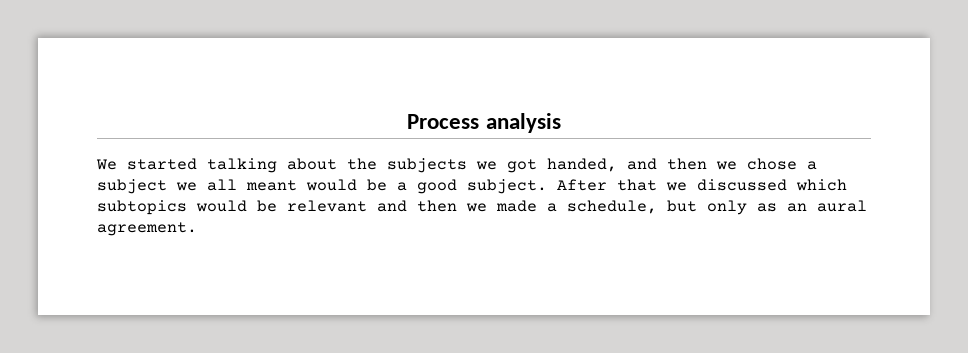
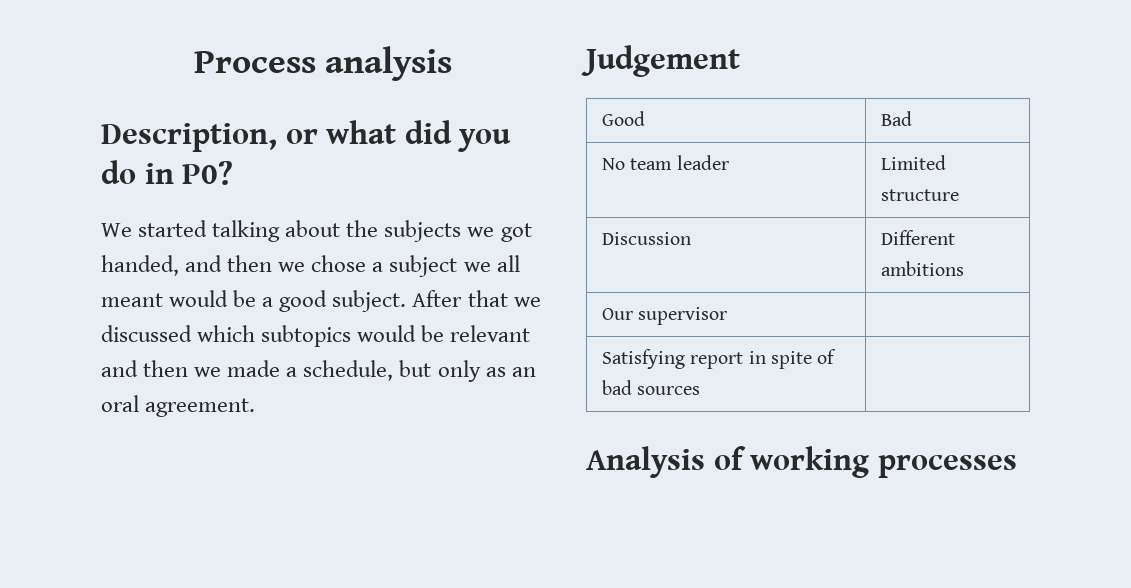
(561, 123) none -> [101,120,512,152] [101,160,234,185] // Description, or what did you do in P0?
[817,200,867,212] aural -> [101,395,139,412] oral
(197, 229) none -> [581,45,740,77] [601,111,645,126] [880,111,912,126] [601,155,729,170] [880,155,946,170] [880,189,959,201] [601,232,691,245] [880,230,955,245] [880,261,964,276] [601,307,728,325] [601,349,837,369] [601,380,701,395] [586,446,1017,478] // Judgement // Good | Bad // No team leader | Limited structure // Discussion | Different ambitions // Our supervisor | // Satisfying report in spite of bad sources | // Analysis of working processes

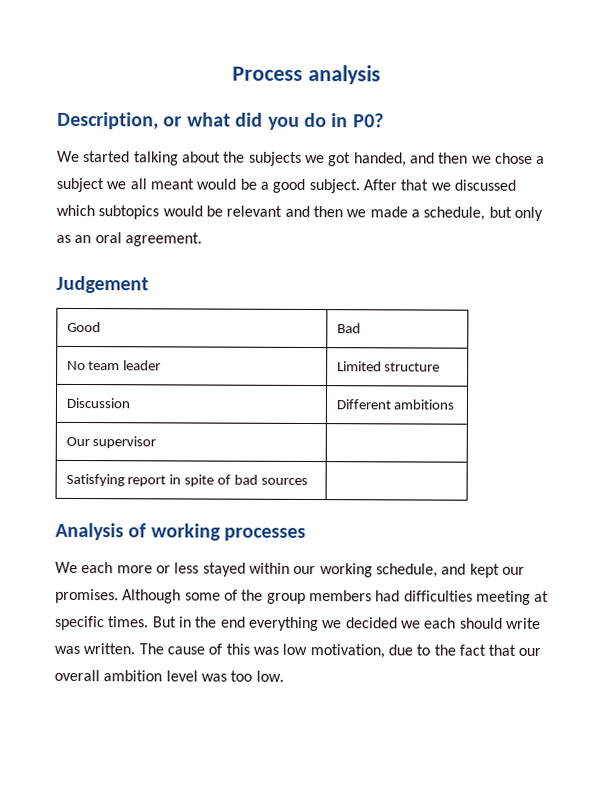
(1017, 466) none -> [55,561,525,578] [55,588,550,605] [54,615,541,632] [54,643,542,659] [54,669,284,682] // We each more or less stayed within our working schedule, and kept our promises. Although some of the group members had difficulties meeting at specific times. But in the end everything we decided we each should write was written. The cause of this was low motivation, due to the fact that our overall ambition level was too low.

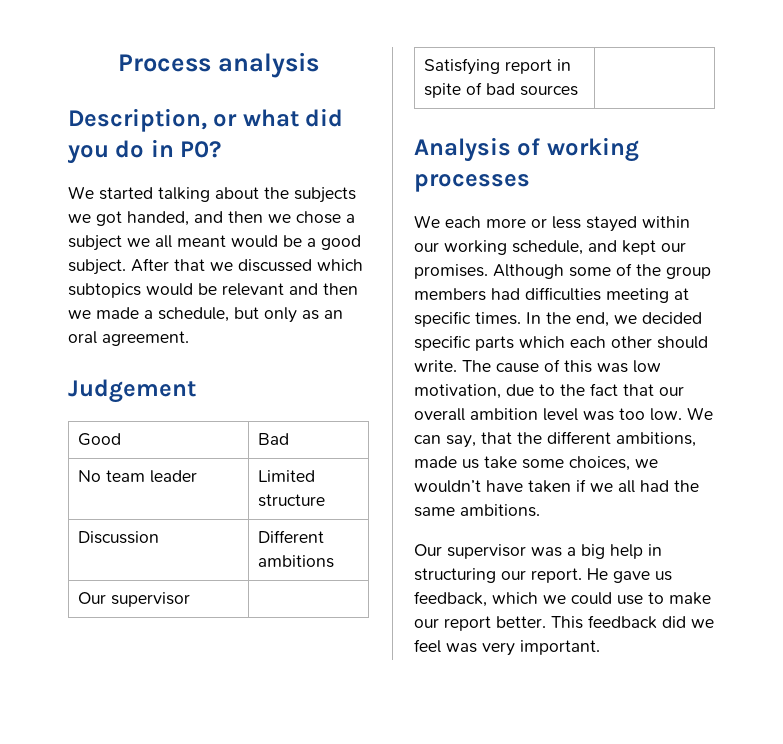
[151,616,541,632] [54,643,136,655] But in the end everything we decided we each should write was written. -> [526,312,702,327] [414,335,708,351] [414,360,457,372] In the end, we decided specific parts which each other should write.
(284, 676) none -> [687,407,713,420] [414,431,696,448] [414,456,658,471] [414,479,699,493] [414,504,540,517] [414,544,662,559] [414,568,672,583] [414,591,711,607] [414,615,714,631] [414,639,600,656] We can say, that the different ambitions, made us take some choices, we wouldn’t have taken if we all had the same ambitions. // Our supervisor was a big help in structuring our report. He gave us feedback, which we could use to make our report better. This feedback did we feel was very important.

